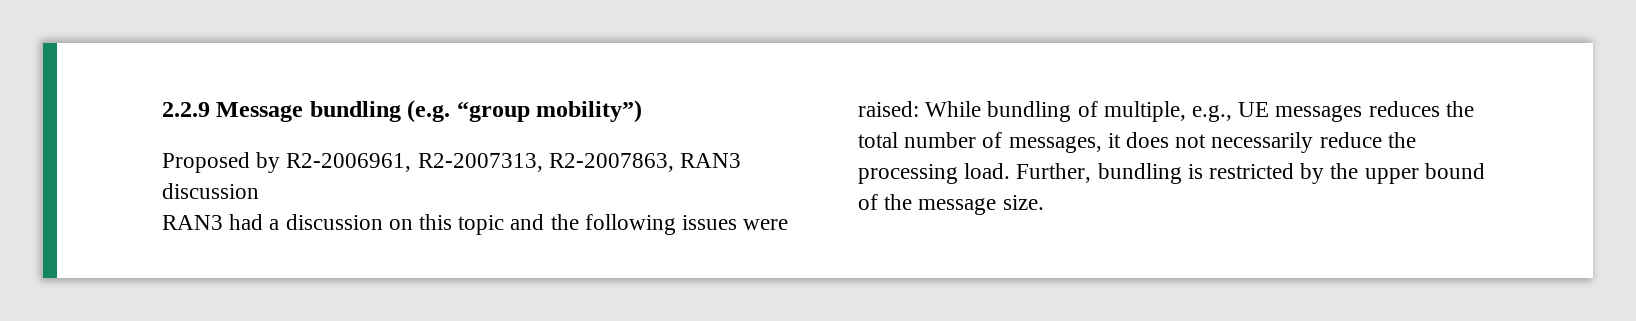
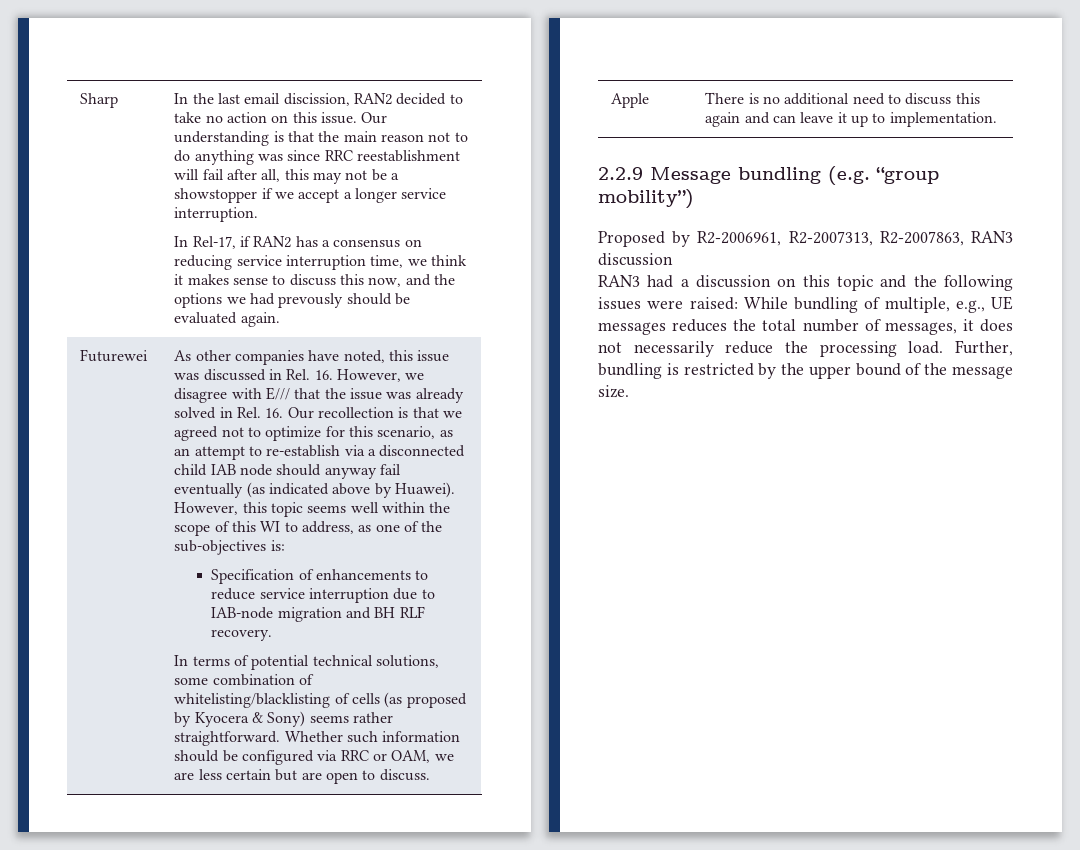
(162, 109) none -> [80,93,119,108] [174,93,463,106] [174,112,388,124] [174,131,468,146] [174,150,461,165] [174,169,400,184] [174,188,447,203] [174,207,259,222] [174,236,422,249] [174,255,468,270] [174,274,456,287] [174,293,411,308] [174,312,280,327] [80,349,149,362] [174,350,450,365] [174,369,425,382] [174,387,464,403] [174,407,463,419] [174,426,453,441] [174,445,466,460] [174,464,402,479] [174,482,456,498] [174,502,451,517] [174,521,443,536] [174,540,285,555] [211,569,429,584] [211,588,435,603] [211,606,425,622] [211,629,273,641] [174,655,440,670] [174,674,315,686] [174,692,467,708] [174,711,394,727] [174,731,461,746] [174,750,454,765] [174,769,430,784] [611,93,650,108] [705,92,980,105] [705,112,997,127] Sharp | In the last email discission, RAN2 decided to take no action on this issue. Our understanding is that the main reason not to do anything was since RRC reestablishment will fail after all, this may not be a showstopper if we accept a longer service interruption. // In Rel-17, if RAN2 has a consensus on reducing service interruption time, we think it makes sense to discuss this now, and the options we had prevously should be evaluated again. // Futurewei | As other companies have noted, this issue was discussed in Rel. 16. However, we disagree with E/// that the issue was already solved in Rel. 16. Our recollection is that we agreed not to optimize for this scenario, as an attempt to re-establish via a disconnected child IAB node should anyway fail eventually (as indicated above by Huawei). However, this topic seems well within the scope of this WI to address, as one of the sub-objectives is: // Specification of enhancements to reduce service interruption due to IAB-node migration and BH RLF recovery. // In terms of potential technical solutions, some combination of whitelisting/blacklisting of cells (as proposed by Kyocera & Sony) seems rather straightforward. Whether such information should be configured via RRC or OAM, we are less certain but are open to discuss. // Apple | There is no additional need to discuss this again and can leave it up to implementation. //

